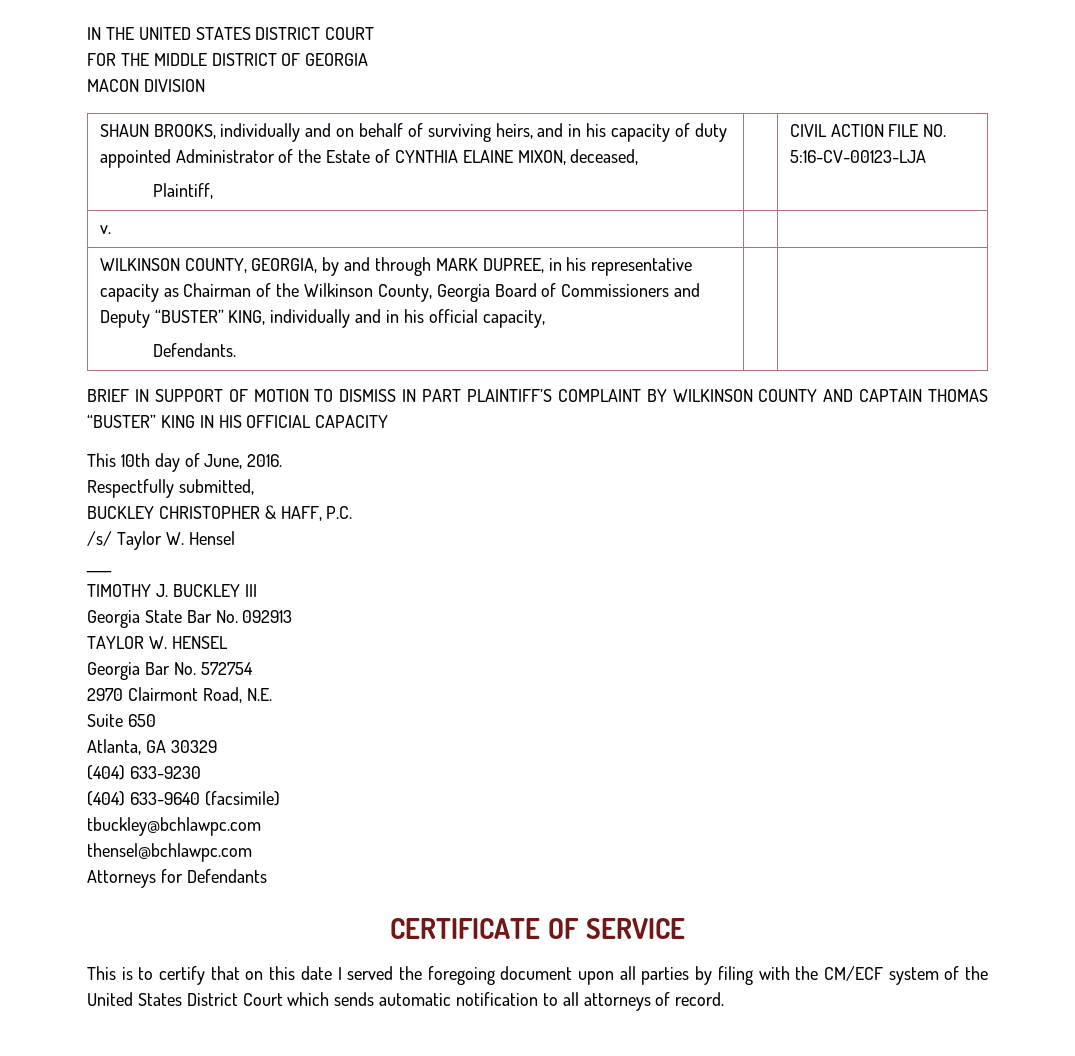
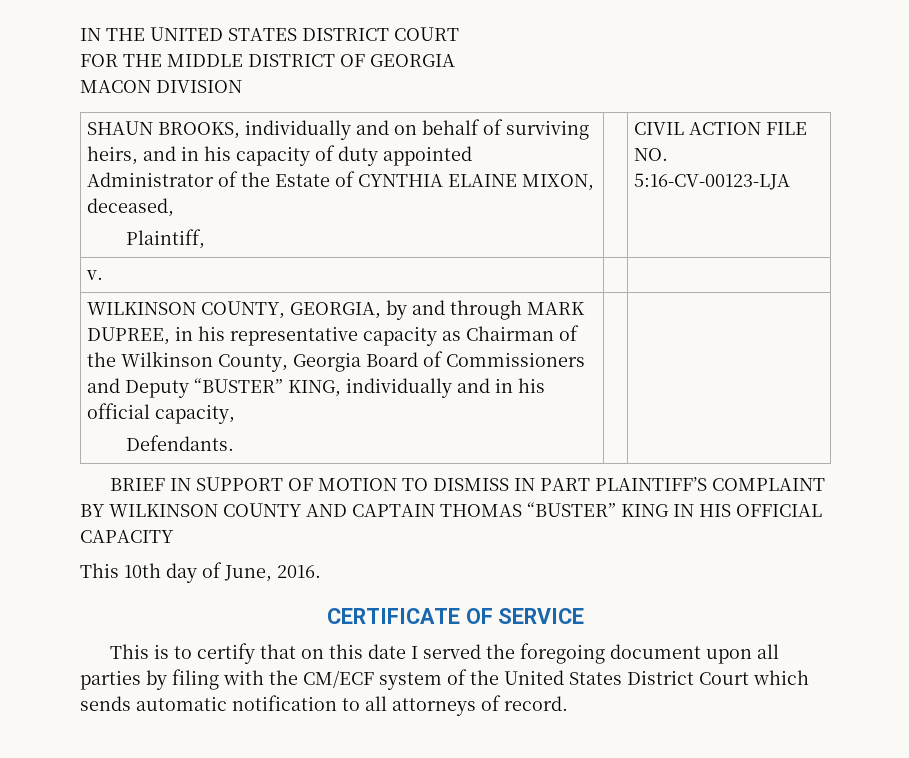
[87,479,254,498] [87,505,353,521] [87,531,235,550] [86,571,112,573] [87,584,257,597] [87,610,293,628] [87,636,228,649] [87,662,253,680] [87,687,272,703] [87,714,156,727] [87,739,217,755] [87,765,201,780] [87,791,280,806] [87,817,261,836] [87,843,252,862] [87,869,267,888] // Respectfully submitted, // BUCKLEY CHRISTOPHER & HAFF, P.C. // /s/ Taylor W. Hensel // ____ // TIMOTHY J. BUCKLEY III // Georgia State Bar No. 092913 // TAYLOR W. HENSEL // Georgia Bar No. 572754 // 2970 Clairmont Road, N.E. // Suite 650 // Atlanta, GA 30329 // (404) 633-9230 // (404) 633-9640 (facsimile) // tbuckley@bchlawpc.com // thensel@bchlawpc.com // Attorneys for Defendants -> (321, 571) none

